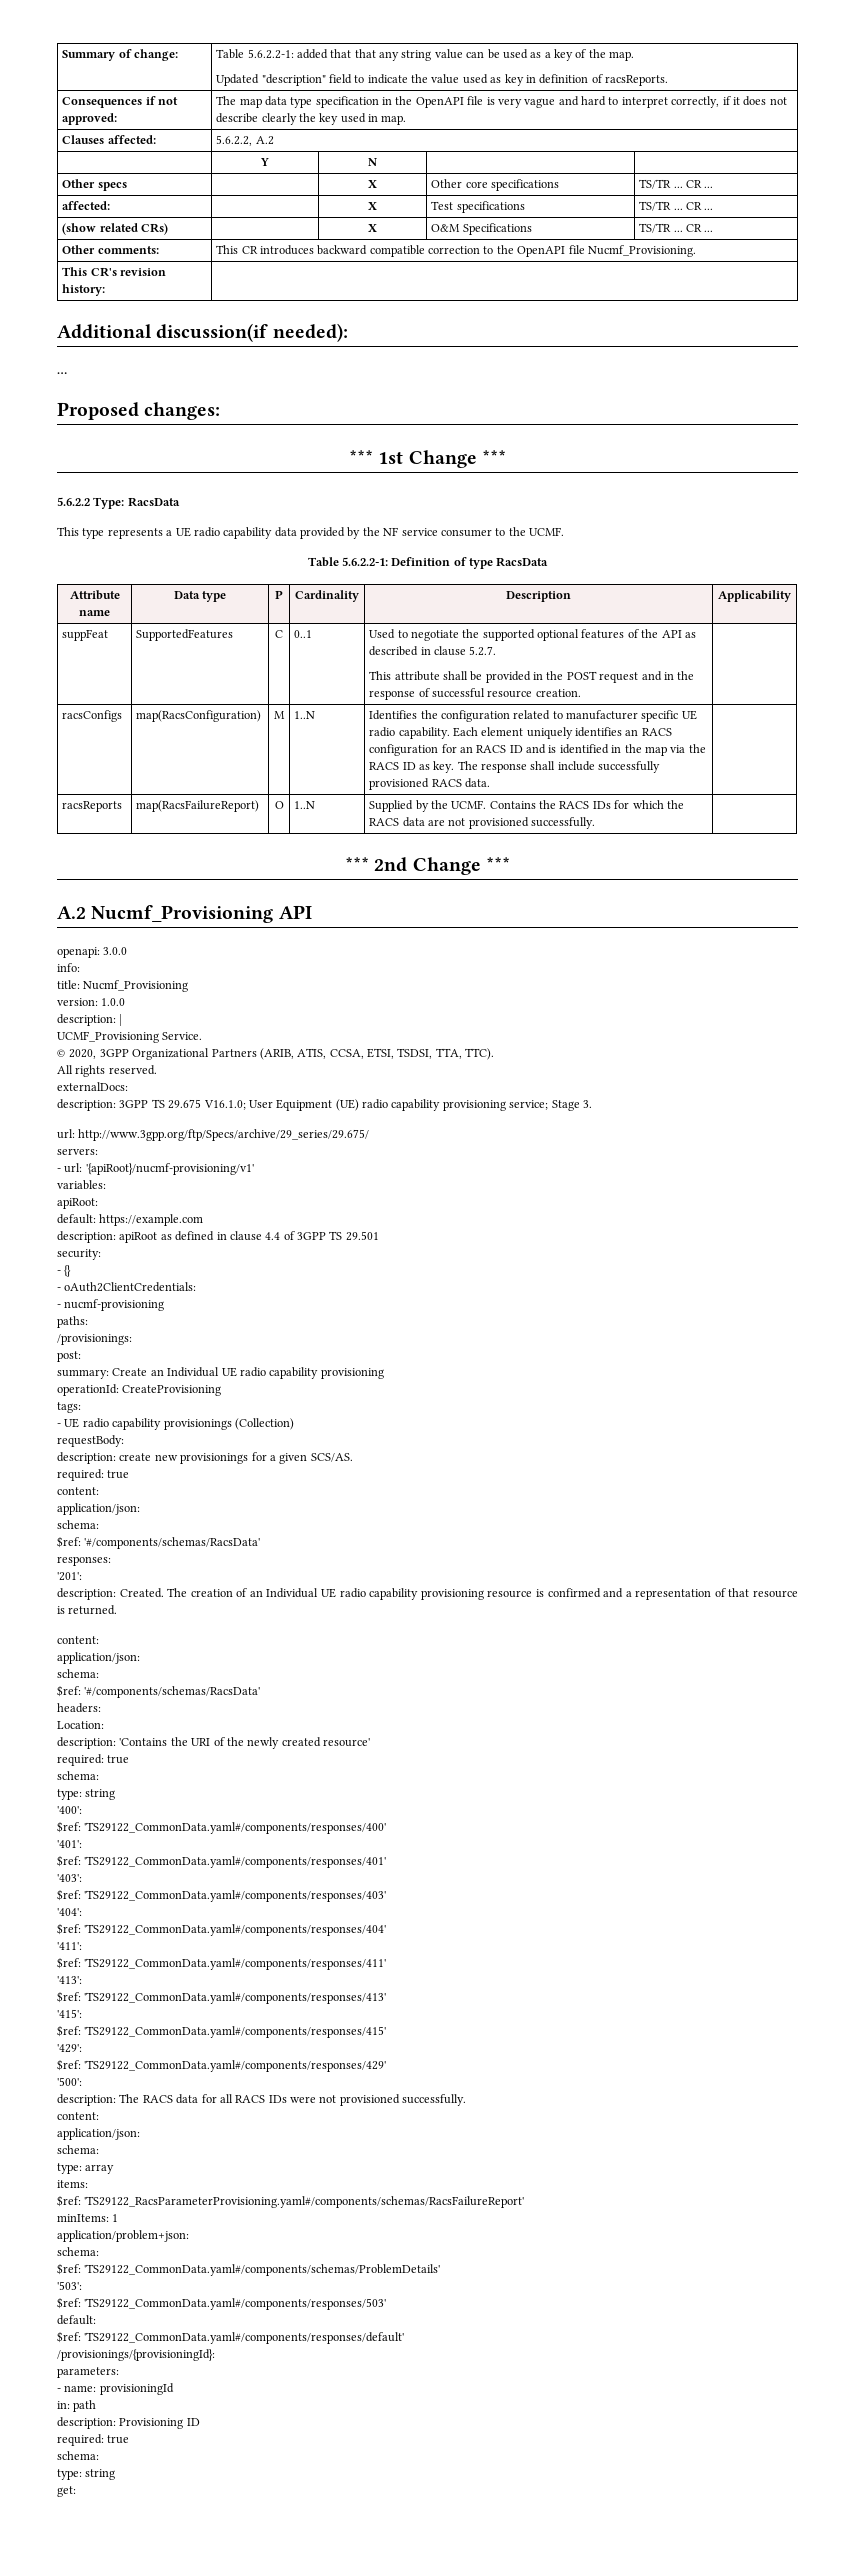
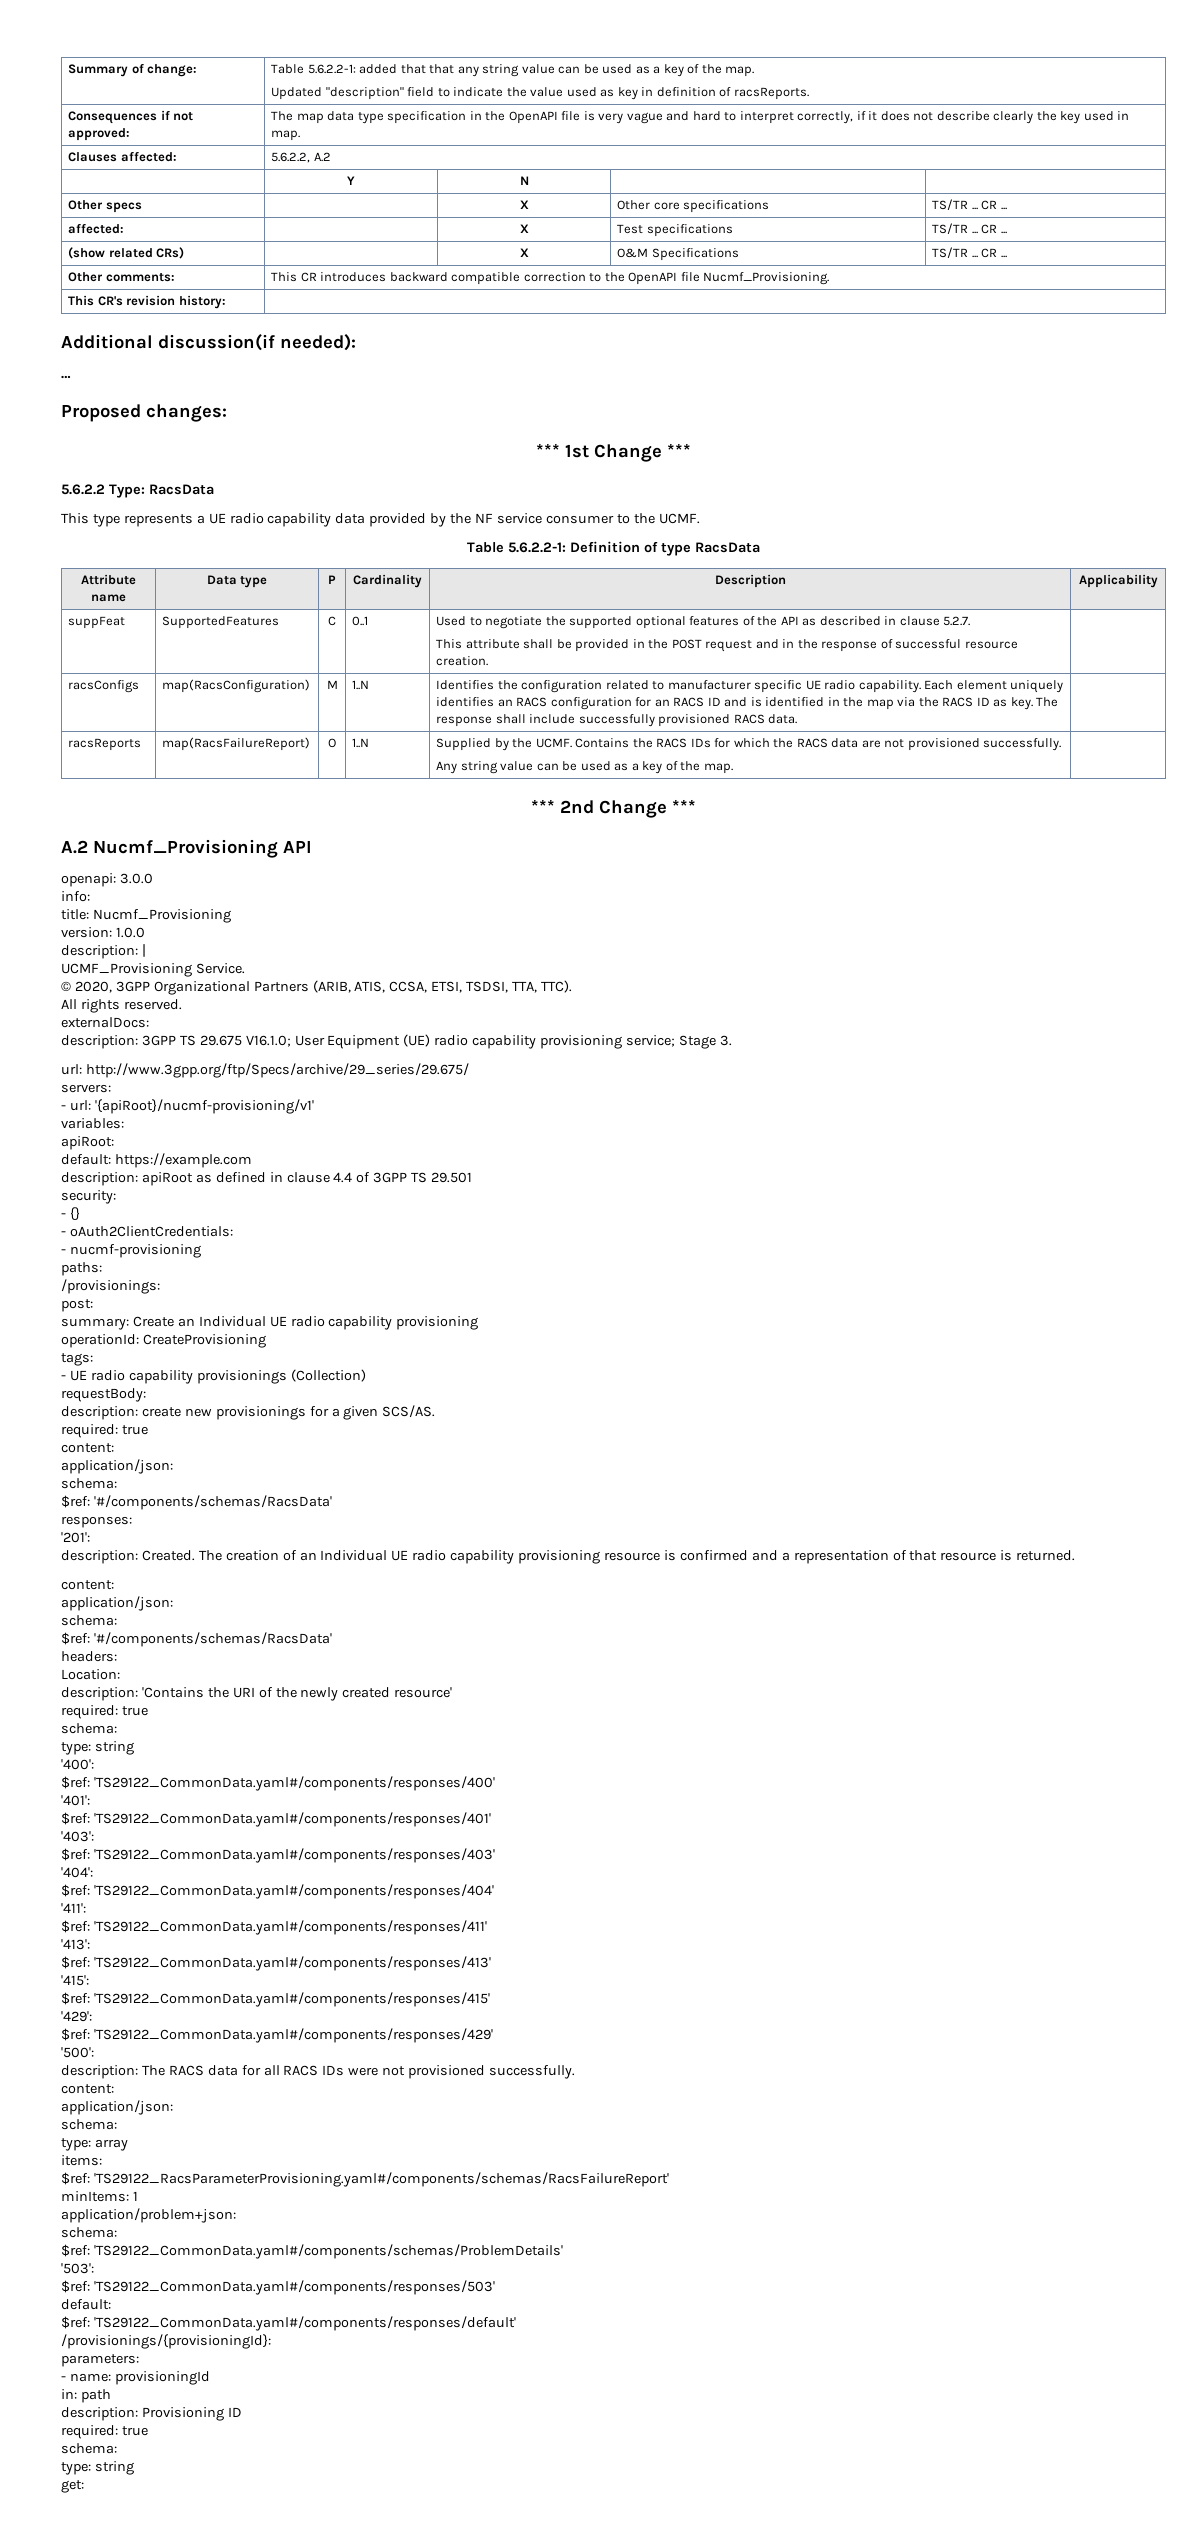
(596, 823) none -> [436,761,733,774] // Any string value can be used as a key of the map.

